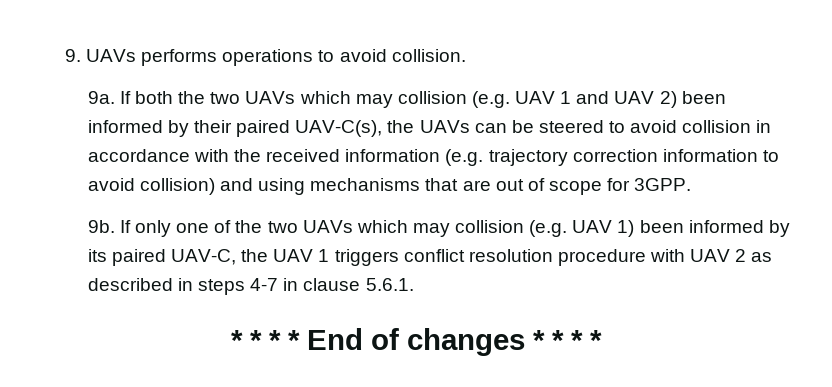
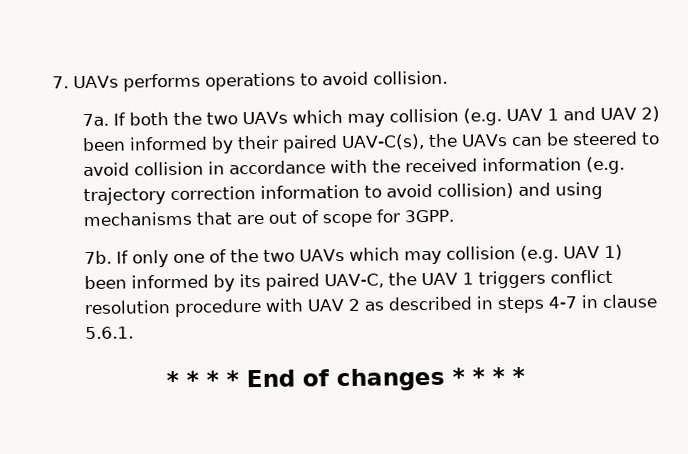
[64,49,81,62] 9. -> [52,76,70,89] 7.
[87,91,115,104] 9a. -> [82,113,110,127] 7a.
[87,220,115,233] 9b. -> [84,250,113,265] 7b.

